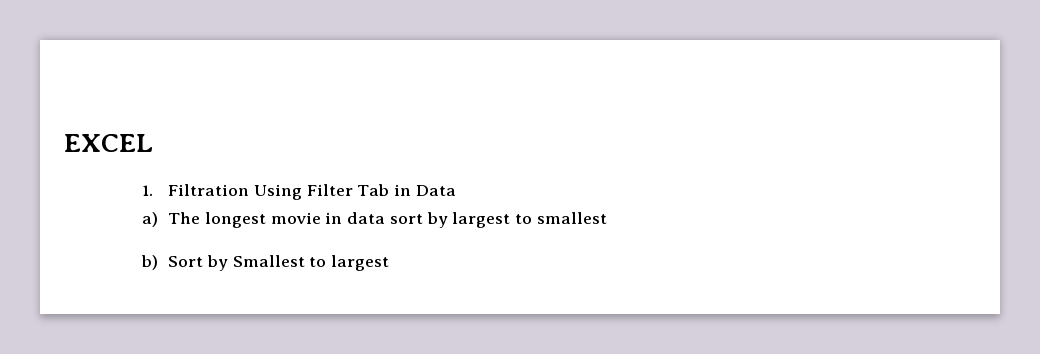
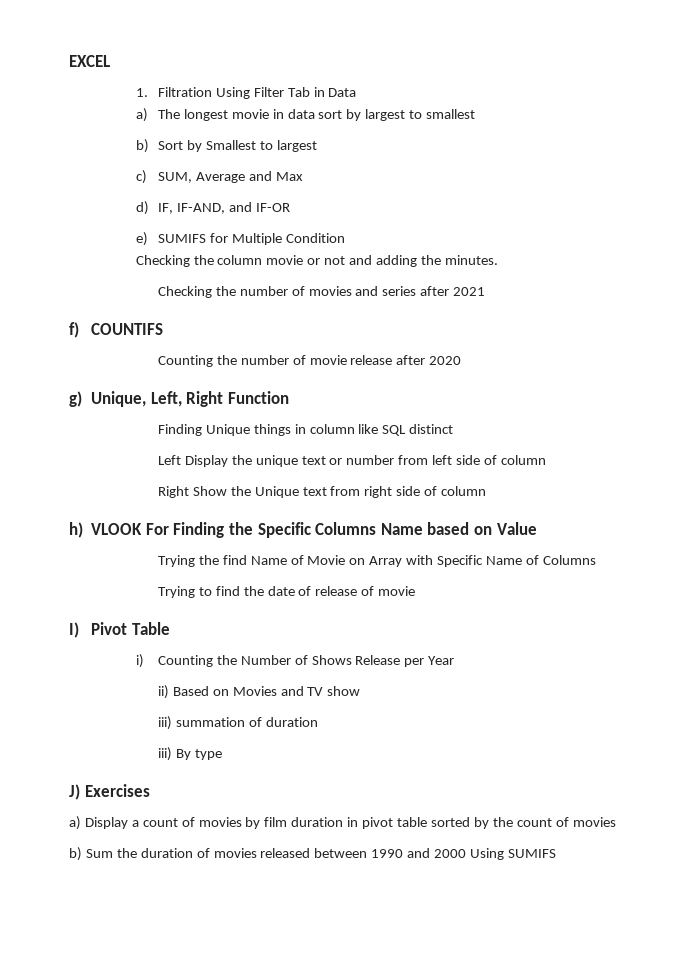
(390, 263) none -> [135,170,303,184] [135,201,290,215] [135,232,345,246] [135,255,498,267] [157,286,486,298] [69,322,164,338] [157,355,462,367] [69,391,289,407] [157,424,454,436] [157,455,546,467] [157,486,487,498] [69,522,537,538] [157,555,596,567] [157,586,416,598] [69,622,170,638] [135,654,455,668] [157,685,361,699] [157,716,318,730] [157,747,222,761] [69,784,150,800] [69,816,616,830] [69,847,556,861] // c) SUM, Average and Max // d) IF, IF-AND, and IF-OR // e) SUMIFS for Multiple Condition // Checking the column movie or not and adding the minutes. // Checking the number of movies and series after 2021 // f) COUNTIFS // Counting the number of movie release after 2020 // g) Unique, Left, Right Function // Finding Unique things in column like SQL distinct // Left Display the unique text or number from left side of column // Right Show the Unique text from right side of column // h) VLOOK For Finding the Specific Columns Name based on Value // Trying the find Name of Movie on Array with Specific Name of Columns // Trying to find the date of release of movie // I) Pivot Table // i) Counting the Number of Shows Release per Year // ii) Based on Movies and TV show // iii) summation of duration // iii) By type // J) Exercises // a) Display a count of movies by film duration in pivot table sorted by the count of movies // b) Sum the duration of movies released between 1990 and 2000 Using SUMIFS

